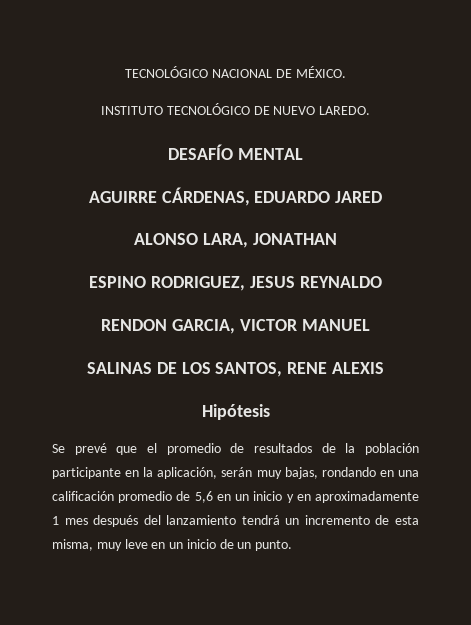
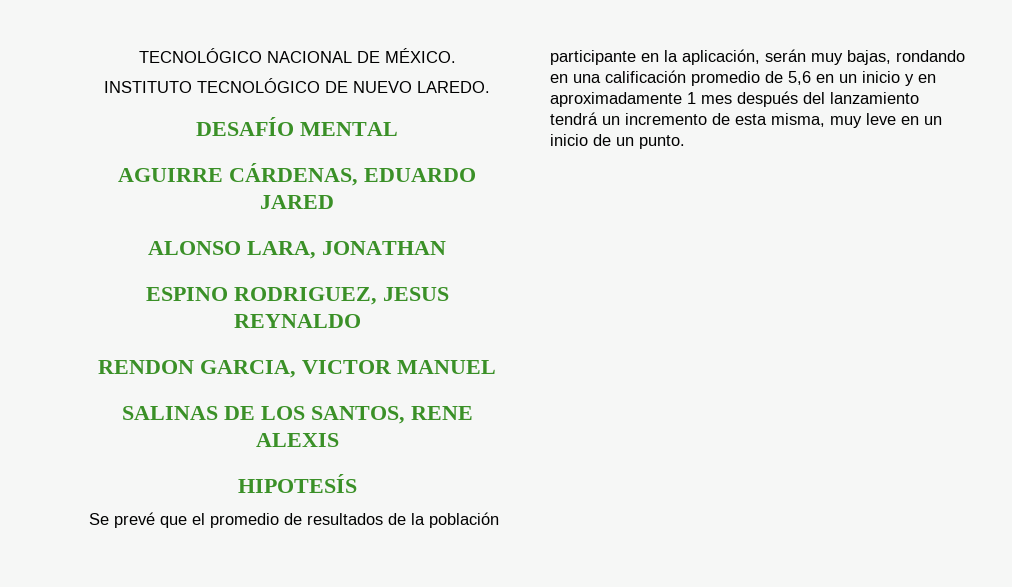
[201,404,270,420] Hipótesis -> [237,474,357,493] HIPOTESÍS

